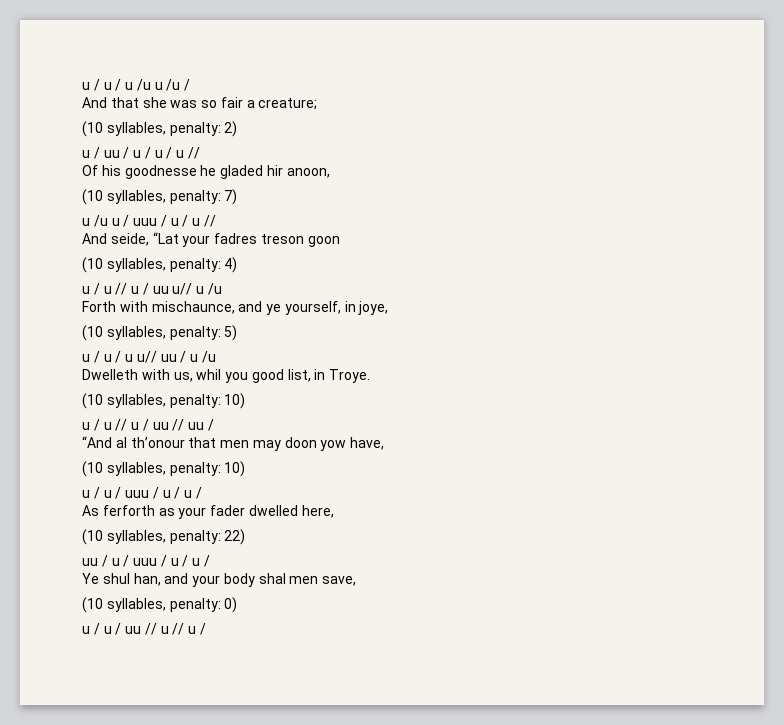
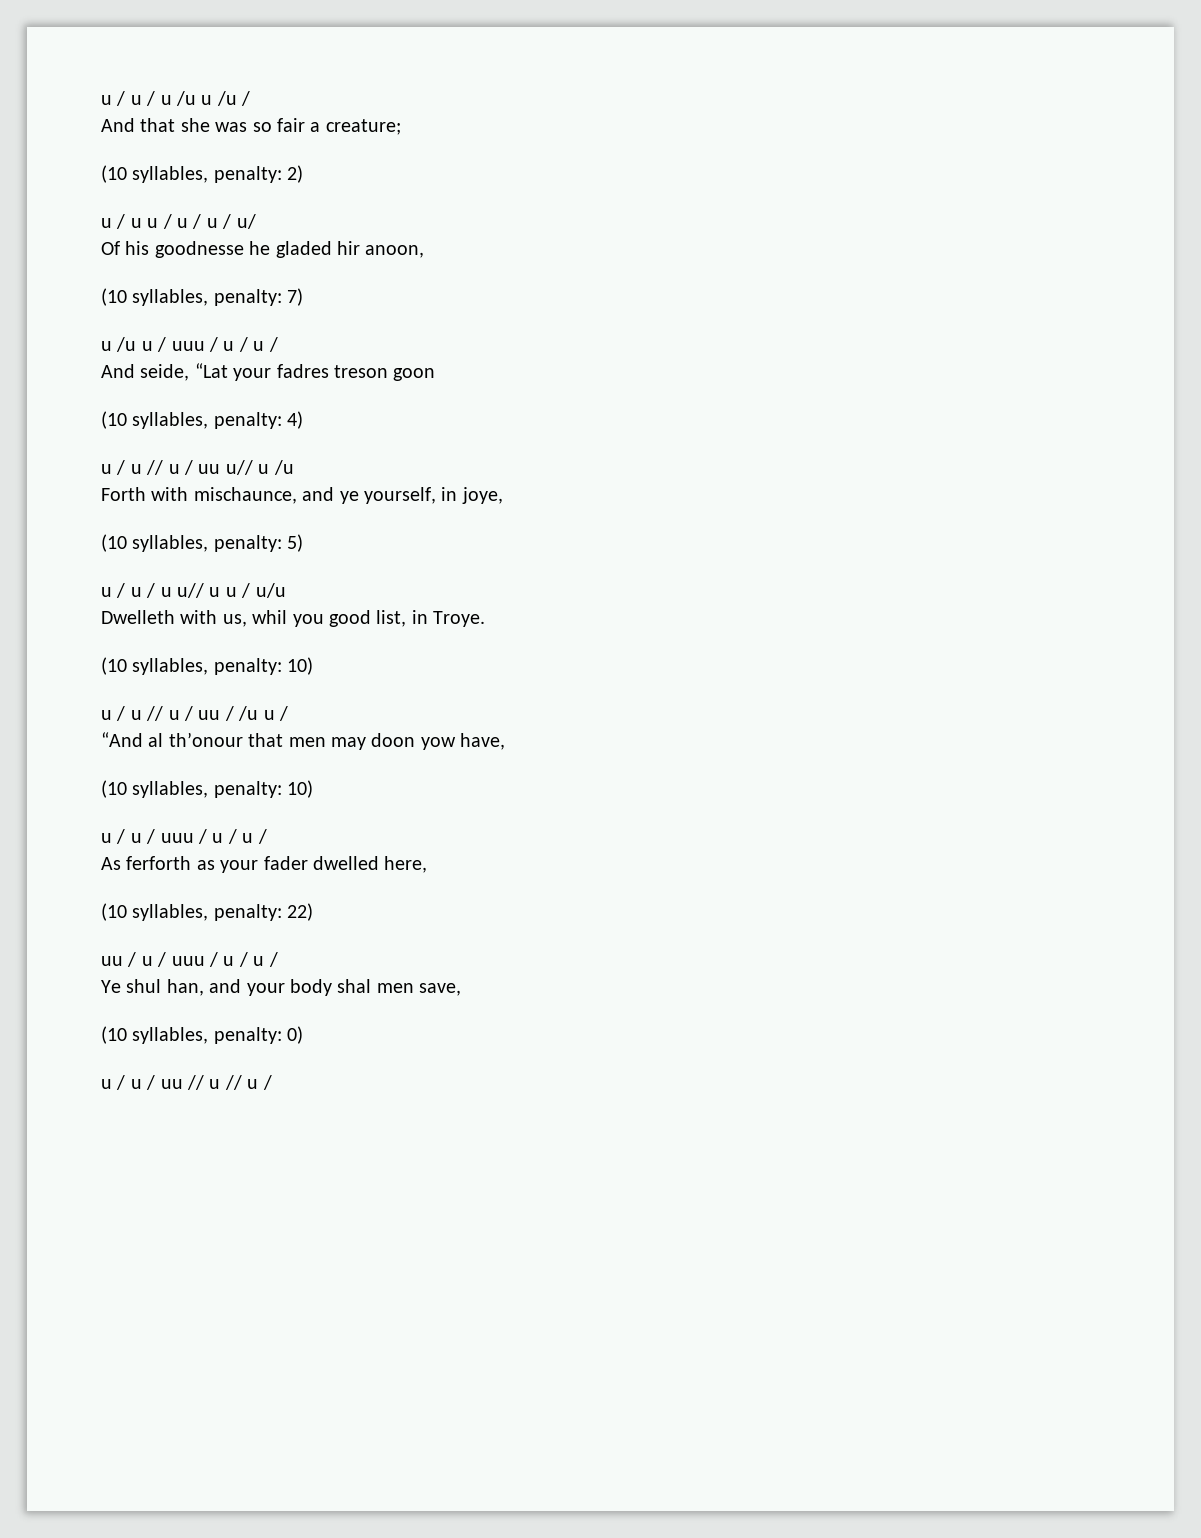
[103,147,201,159] uu / u / u / u // -> [130,214,256,229] u u / u / u / u/
[204,215,217,227] // -> [268,337,278,352] /
[160,351,217,363] uu / u /u -> [209,583,286,598] u u / u/u
[172,419,205,431] // uu -> [224,706,275,721] / /u u

